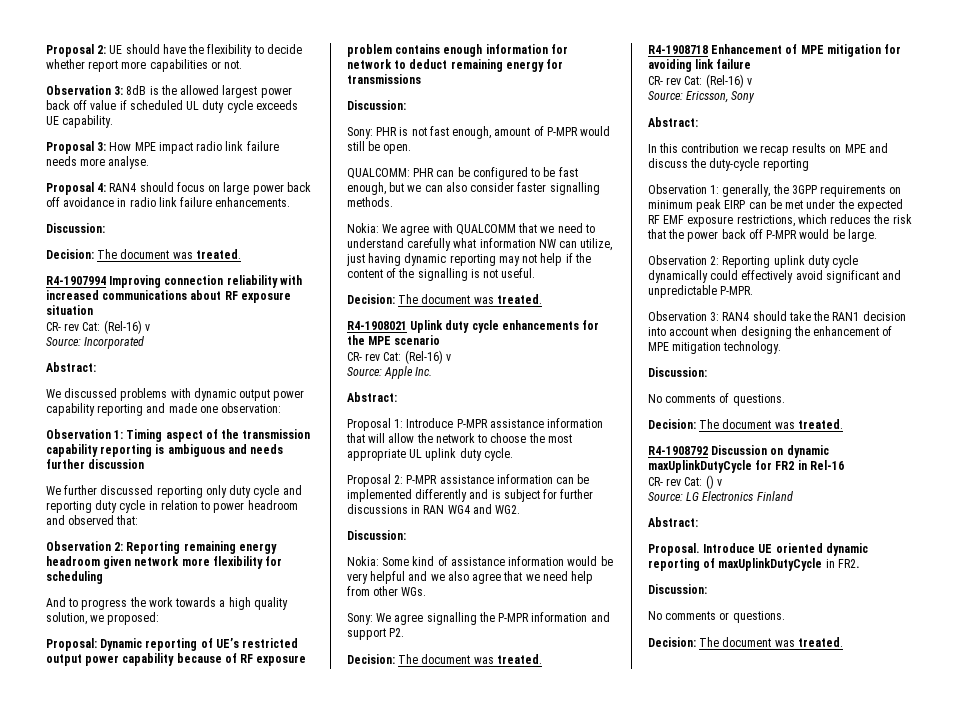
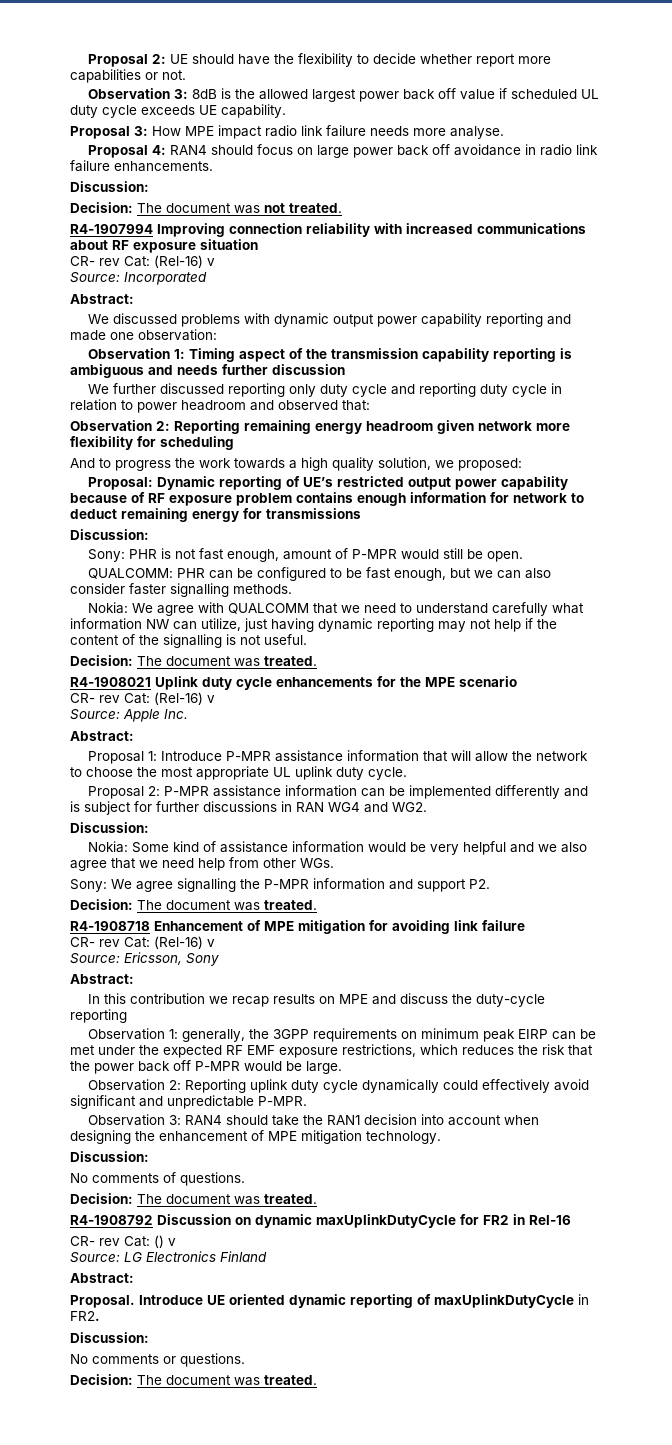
(193, 255) none -> [264,203,285,213] not

